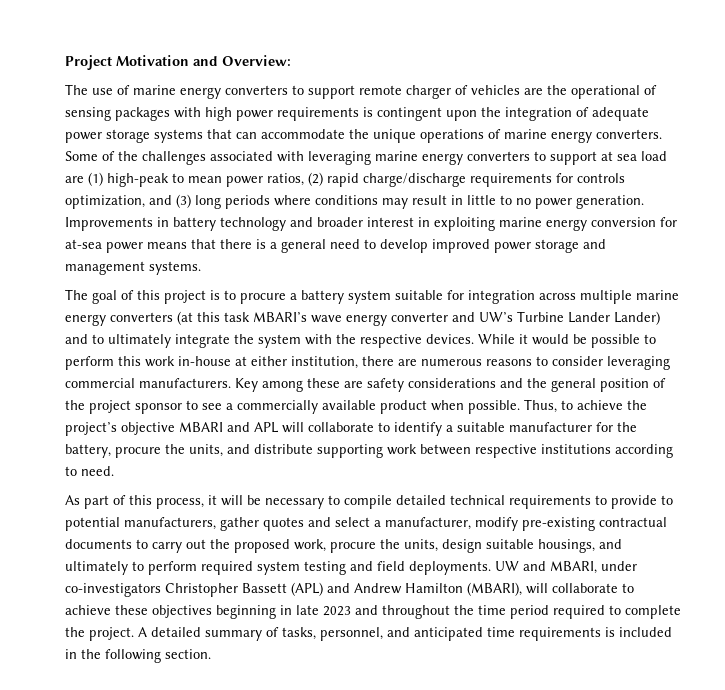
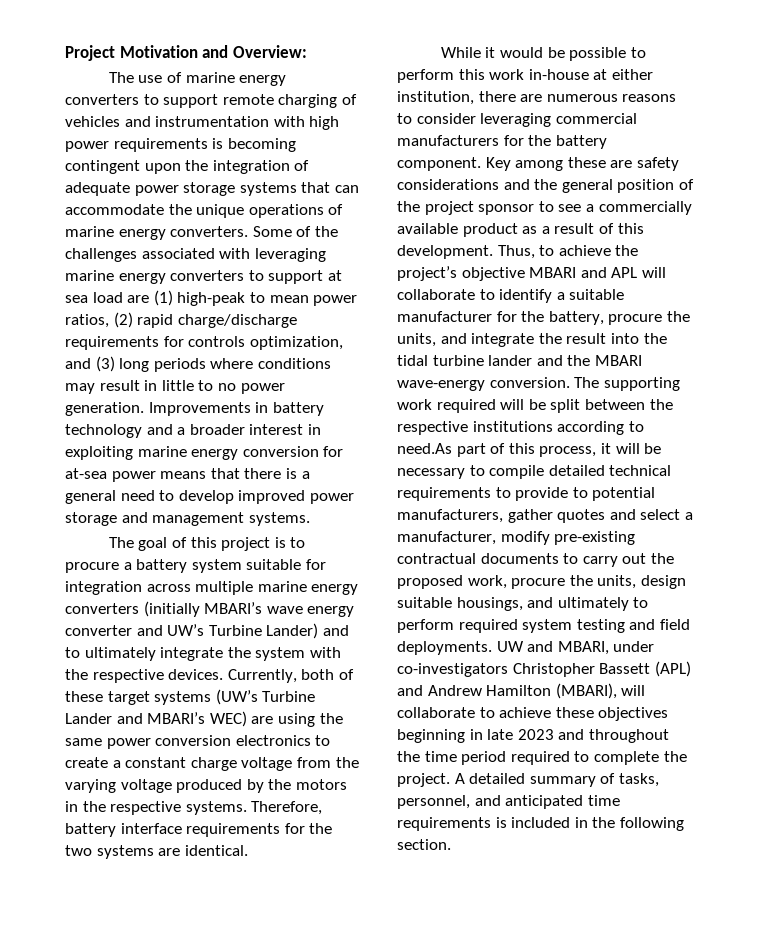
[406,85,451,99] charger -> [278,94,338,108] charging
[524,85,657,99] [65,107,170,121] are the operational of sensing packages -> [124,116,270,127] and instrumentation
(373, 112) none -> [227,138,296,152] becoming
(313, 222) none -> [177,427,186,435] a
[177,311,250,325] (at this task -> [143,601,200,617] (initially
[568,312,610,323] Lander -> (262, 630) none
(474, 339) none -> [227,669,354,683] [65,689,316,705] [65,711,343,727] [65,735,331,749] [65,757,359,771] [65,779,347,793] [65,801,323,815] [65,823,333,837] [65,845,248,859] Currently, both of these target systems (UW’s Turbine Lander and MBARI’s WEC) are using the same power conversion electronics to create a constant charge voltage from the varying voltage produced by the motors in the respective systems. Therefore, battery interface requirements for the two systems are identical. //
[139,378,231,388] manufacturers. -> [397,135,607,149] [397,157,481,171] manufacturers for the battery component.
[431,400,520,414] when possible. -> [522,223,644,234] [397,245,493,259] as a result of this development.
[254,444,471,458] distribute supporting work between -> [471,333,667,347] [397,355,642,366] [397,377,680,391] [397,399,673,413] integrate the result into the tidal turbine lander and the MBARI wave-energy conversion. The supporting work required will be split between the
[81,466,114,476] [65,495,80,505] need. // As -> [397,443,452,454] need.As

